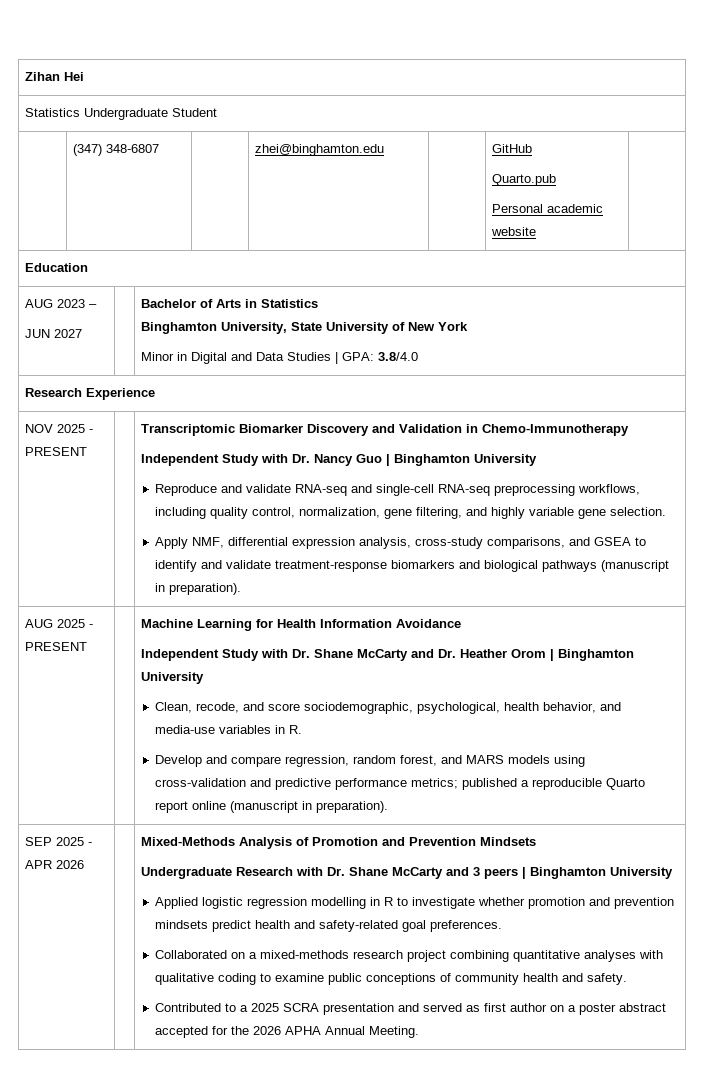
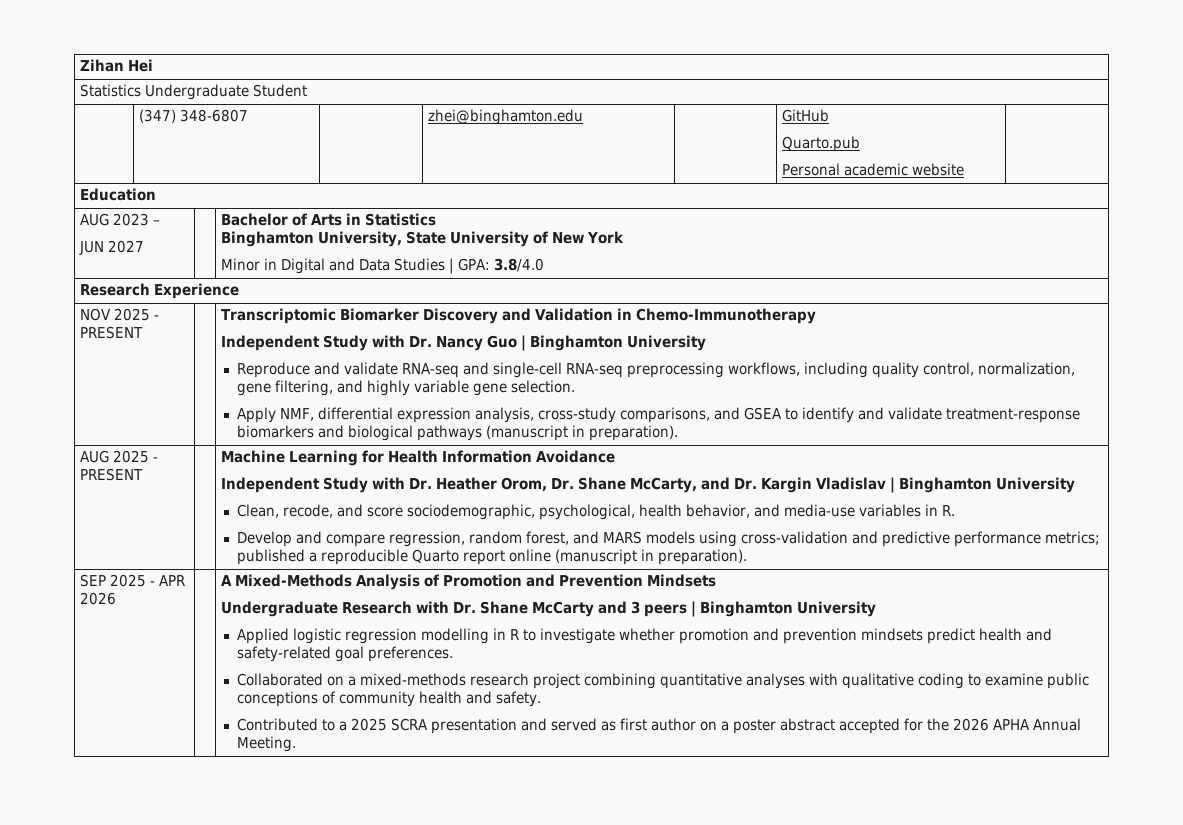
[313,649,546,661] Shane McCarty and Dr. Heather Orom -> [436,477,887,493] Heather Orom, Dr. Shane McCarty, and Dr. Kargin Vladislav
(84, 864) none -> [221,575,233,586] A

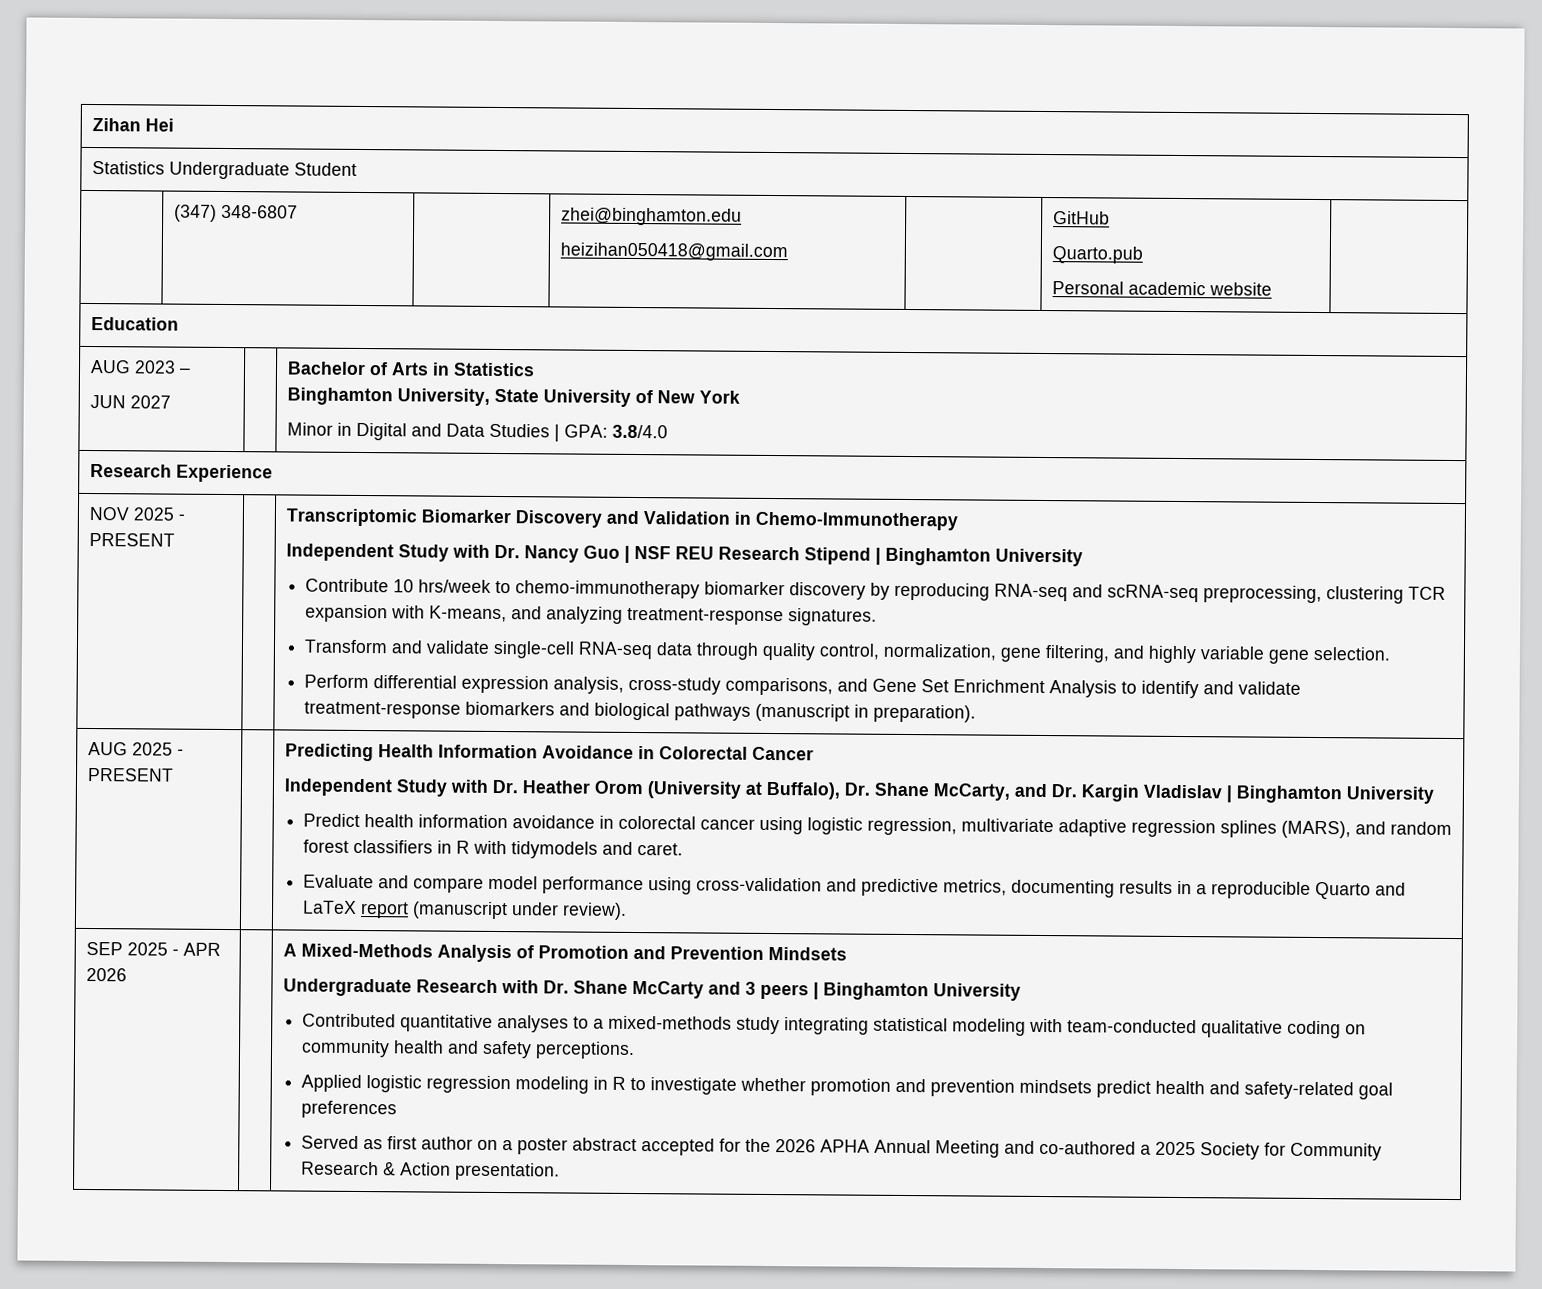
(584, 117) none -> [559,242,788,262] // heizihan050418@gmail.com
[530,335,707,351] [237,362,869,378] Binghamton University // Reproduce and validate RNA-seq and single-cell RNA-seq preprocessing workflows, including -> [633,545,1083,567] [305,578,1447,604] [305,604,878,626] [304,639,760,660] NSF REU Research Stipend | Binghamton University // Contribute 10 hrs/week to chemo-immunotherapy biomarker discovery by reproducing RNA-seq and scRNA-seq preprocessing, clustering TCR expansion with K-means, and analyzing treatment-response signatures. // Transform and validate single-cell RNA-seq data through
[237,407,315,423] Apply NMF, -> [304,674,370,689] Perform
[744,407,783,420] GSEA -> [872,678,1118,698] Gene Set Enrichment Analysis
[221,450,385,466] Machine Learning for -> [284,743,374,762] Predicting
(616, 456) none -> [637,746,814,761] in Colorectal Cancer
[501,477,548,492] Orom, -> [593,780,840,800] Orom (University at Buffalo),
[237,504,956,520] [237,531,1101,547] [237,549,748,565] Clean, recode, and score sociodemographic, psychological, health behavior, and media-use variables in R. // Develop and compare regression, random forest, and MARS models using cross-validation and predictive performance metrics; published a reproducible Quarto report online (manuscript in preparation). -> [303,813,1453,839] [303,839,684,859] [303,874,1407,900] [303,900,628,920] Predict health information avoidance in colorectal cancer using logistic regression, multivariate adaptive regression splines (MARS), and random forest classifiers in R with tidymodels and caret. // Evaluate and compare model performance using cross-validation and predictive metrics, documenting results in a reproducible Quarto and LaTeX report (manuscript under review).
(877, 609) none -> [302,1013,1367,1039] [301,1039,636,1060] // Contributed quantitative analyses to a mixed-methods study integrating statistical modeling with team-conducted qualitative coding on community health and safety perceptions.
[421,628,490,644] modelling -> [515,1076,590,1094] modeling
[368,646,454,662] [237,673,1090,689] [237,691,542,707] [237,718,598,734] preferences. // Collaborated on a mixed-methods research project combining quantitative analyses with qualitative coding to examine public conceptions of community health and safety. // Contributed to a 2025 SCRA presentation and served -> [301,1100,398,1119] [301,1135,360,1149] preferences // Served
[237,736,297,752] Meeting. -> [935,1140,1383,1161] [301,1161,561,1181] Meeting and co-authored a 2025 Society for Community Research & Action presentation.

